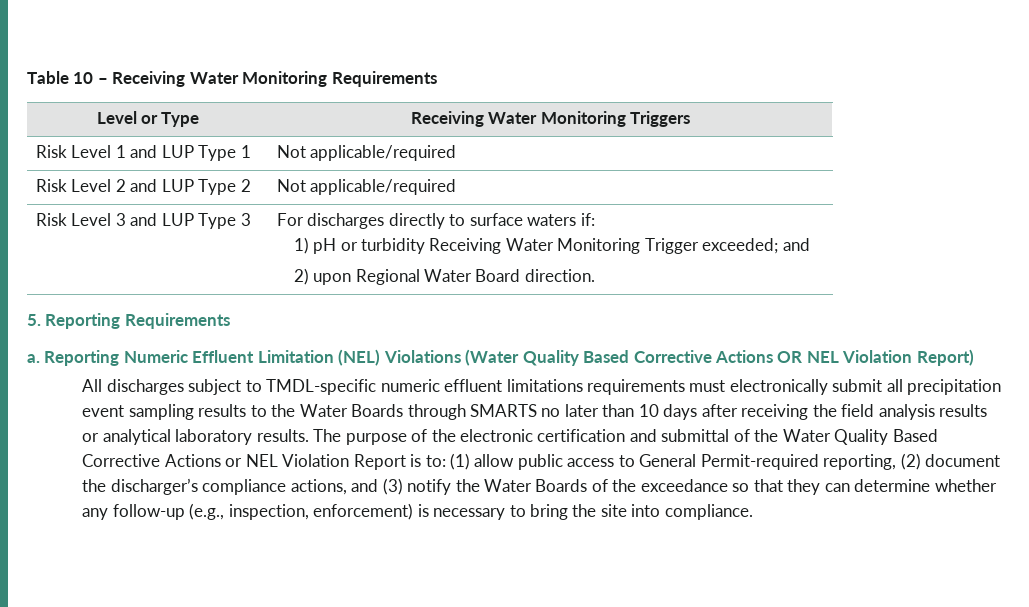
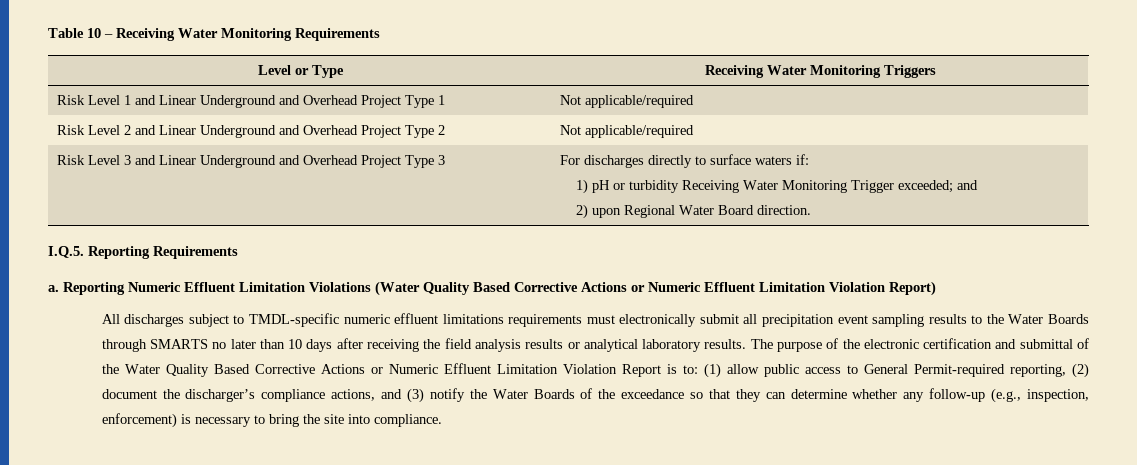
[161,145,194,158] LUP -> [159,95,402,108] Linear Underground and Overhead Project
[161,179,194,192] LUP -> [159,125,402,138] Linear Underground and Overhead Project
[161,213,194,226] LUP -> [159,155,402,168] Linear Underground and Overhead Project
[27,314,41,326] 5. -> [48,246,84,258] I.Q.5.
[338,349,381,366] (NEL) -> (305, 287) none
[777,351,839,363] OR NEL -> [631,282,825,292] or Numeric Effluent Limitation
[245,454,278,467] NEL -> [388,363,558,374] Numeric Effluent Limitation

